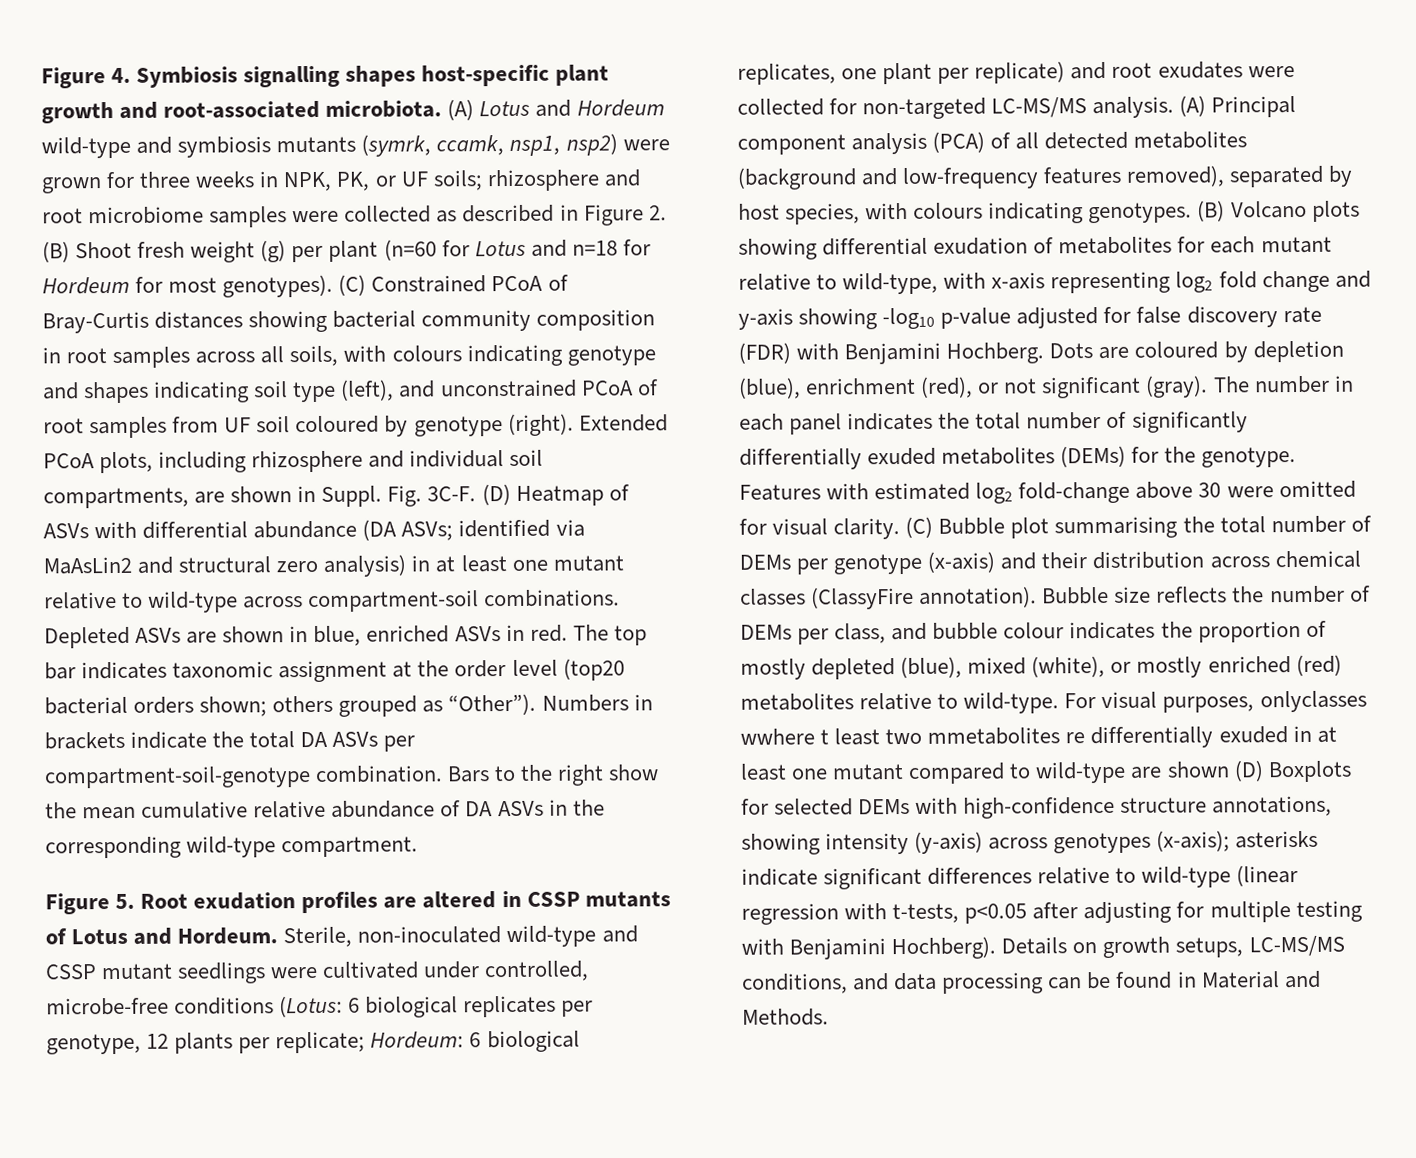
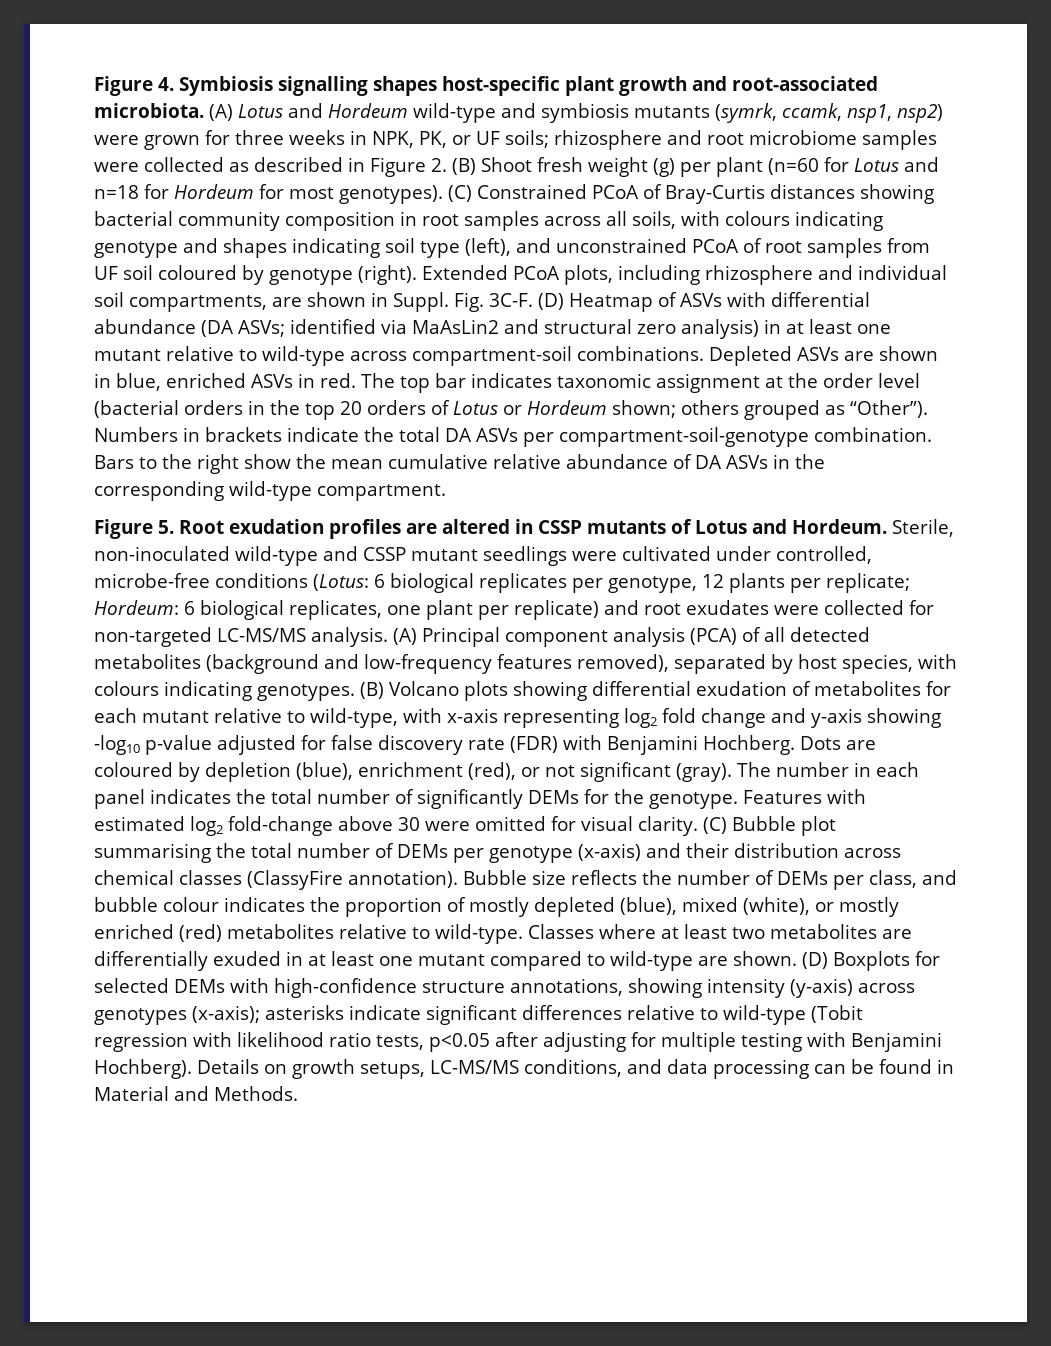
[562,658,625,681] [44,696,195,715] (top20 bacterial orders -> [94,400,607,420] (bacterial orders in the top 20 orders of Lotus or Hordeum
[739,445,1127,470] differentially exuded metabolites (DEMs) -> [528,790,579,804] DEMs
[1064,690,1367,713] [740,727,1086,746] For visual purposes, onlyclasses wwhere t least two mmetabolites re -> [528,924,912,939] Classes where at least two metabolites are
[1166,761,1230,778] shown -> [733,951,797,966] shown.
[1236,865,1299,887] (linear -> [811,1005,863,1023] (Tobit
[892,903,960,924] t-tests, -> [237,1032,424,1050] likelihood ratio tests,

